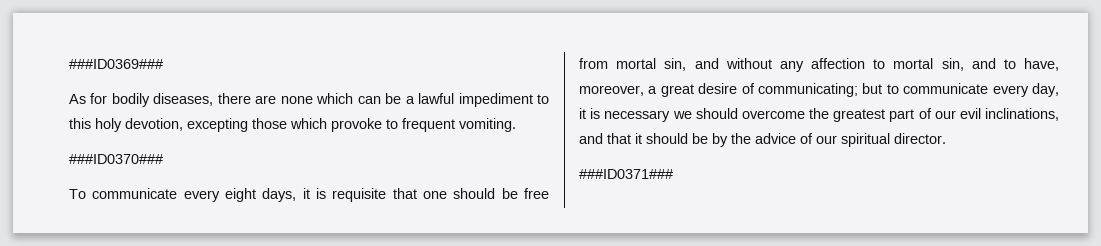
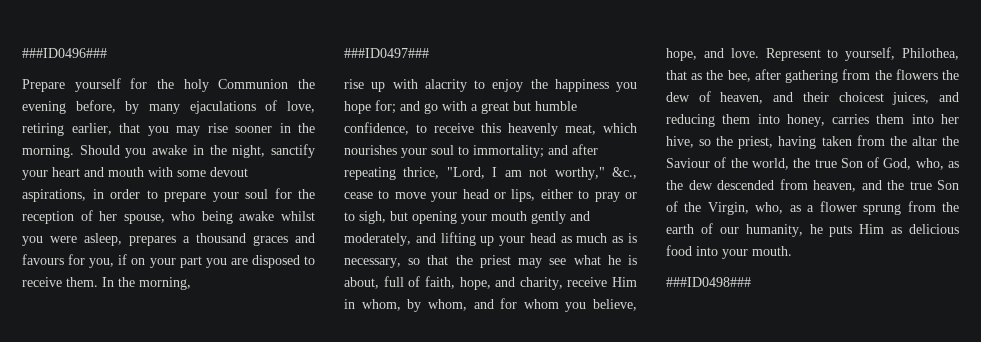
[69,59,163,69] [69,93,549,107] [69,118,516,132] [69,154,163,164] [69,188,549,202] [579,58,1059,72] [579,83,1059,97] [579,108,1059,122] [579,133,946,147] [579,169,673,179] ###ID0369### // As for bodily diseases, there are none which can be a lawful impediment to this holy devotion, excepting those which provoke to frequent vomiting. // ###ID0370### // To communicate every eight days, it is requisite that one should be free from mortal sin, and without any affection to mortal sin, and to have, moreover, a great desire of communicating; but to communicate every day, it is necessary we should overcome the greatest part of our evil inclinations, and that it should be by the advice of our spiritual director. // ###ID0371### -> [22,48,107,58] [22,78,315,92] [22,100,315,114] [22,123,315,136] [22,144,315,158] [22,167,248,180] [22,188,315,202] [22,210,316,224] [22,233,315,246] [22,254,315,268] [22,277,191,290] [344,48,429,58] [344,79,637,92] [344,100,577,114] [344,122,637,136] [344,144,598,158] [344,167,637,180] [344,189,637,202] [344,211,590,224] [344,232,637,246] [344,255,637,268] [344,276,637,290] [344,298,637,312] [666,47,959,61] [666,69,959,83] [666,91,959,105] [666,114,959,127] [666,135,959,149] [666,157,959,170] [666,179,959,192] [666,201,959,215] [666,223,959,237] [666,245,792,259] [666,277,751,287] ###ID0496### // Prepare yourself for the holy Communion the evening before, by many ejaculations of love, retiring earlier, that you may rise sooner in the morning. Should you awake in the night, sanctify your heart and mouth with some devout aspirations, in order to prepare your soul for the reception of her spouse, who being awake whilst you were asleep, prepares a thousand graces and favours for you, if on your part you are disposed to receive them. In the morning, // ###ID0497### // rise up with alacrity to enjoy the happiness you hope for; and go with a great but humble confidence, to receive this heavenly meat, which nourishes your soul to immortality; and after repeating thrice, "Lord, I am not worthy," &c., cease to move your head or lips, either to pray or to sigh, but opening your mouth gently and moderately, and lifting up your head as much as is necessary, so that the priest may see what he is about, full of faith, hope, and charity, receive Him in whom, by whom, and for whom you believe, hope, and love. Represent to yourself, Philothea, that as the bee, after gathering from the flowers the dew of heaven, and their choicest juices, and reducing them into honey, carries them into her hive, so the priest, having taken from the altar the Saviour of the world, the true Son of God, who, as the dew descended from heaven, and the true Son of the Virgin, who, as a flower sprung from the earth of our humanity, he puts Him as delicious food into your mouth. // ###ID0498###

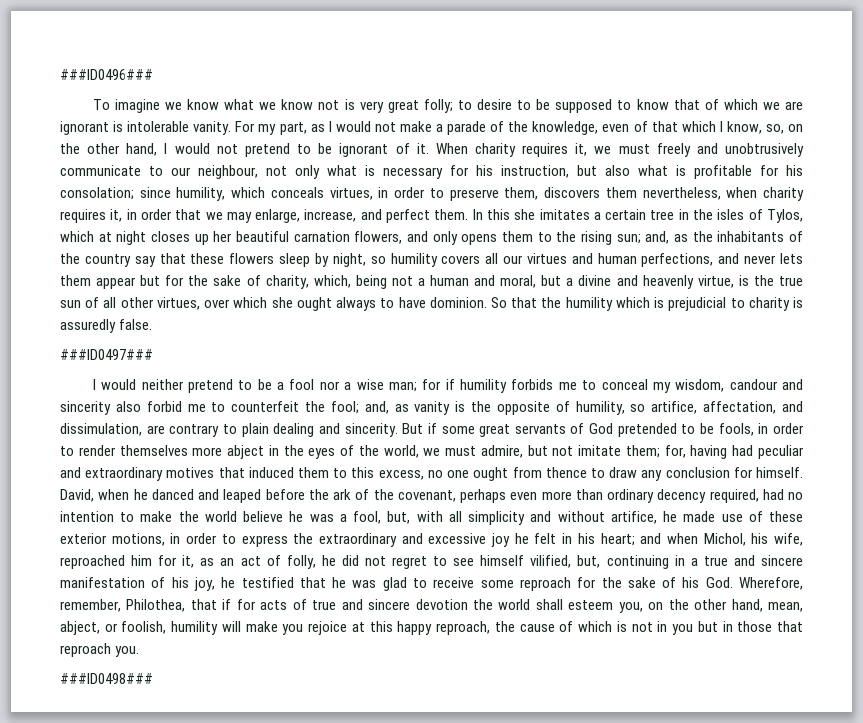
[22,78,315,92] [22,100,315,114] [22,123,315,136] [22,144,315,158] [22,167,248,180] [22,188,315,202] [22,210,316,224] [22,233,315,246] [22,254,315,268] [22,277,191,290] [344,48,429,58] [344,79,637,92] [344,100,577,114] [344,122,637,136] [344,144,598,158] [344,167,637,180] [344,189,637,202] [344,211,590,224] [344,232,637,246] [344,255,637,268] [344,276,637,290] [344,298,637,312] [666,47,959,61] [666,69,959,83] [666,91,959,105] [666,114,959,127] [666,135,959,149] [666,157,959,170] [666,179,959,192] [666,201,959,215] [666,223,959,237] [666,245,792,259] Prepare yourself for the holy Communion the evening before, by many ejaculations of love, retiring earlier, that you may rise sooner in the morning. Should you awake in the night, sanctify your heart and mouth with some devout aspirations, in order to prepare your soul for the reception of her spouse, who being awake whilst you were asleep, prepares a thousand graces and favours for you, if on your part you are disposed to receive them. In the morning, // ###ID0497### // rise up with alacrity to enjoy the happiness you hope for; and go with a great but humble confidence, to receive this heavenly meat, which nourishes your soul to immortality; and after repeating thrice, "Lord, I am not worthy," &c., cease to move your head or lips, either to pray or to sigh, but opening your mouth gently and moderately, and lifting up your head as much as is necessary, so that the priest may see what he is about, full of faith, hope, and charity, receive Him in whom, by whom, and for whom you believe, hope, and love. Represent to yourself, Philothea, that as the bee, after gathering from the flowers the dew of heaven, and their choicest juices, and reducing them into honey, carries them into her hive, so the priest, having taken from the altar the Saviour of the world, the true Son of God, who, as the dew descended from heaven, and the true Son of the Virgin, who, as a flower sprung from the earth of our humanity, he puts Him as delicious food into your mouth. -> [92,99,803,113] [60,121,804,135] [60,143,804,157] [60,165,803,179] [60,187,805,201] [60,209,804,223] [60,231,803,245] [60,253,804,267] [60,275,803,289] [60,297,804,311] [60,319,153,333] [60,349,153,360] [92,379,804,393] [60,401,804,415] [60,423,804,437] [60,445,805,459] [60,467,804,481] [60,489,803,503] [60,511,803,525] [60,533,804,547] [60,555,803,569] [60,577,803,591] [60,599,804,613] [60,621,804,635] [60,643,140,657] To imagine we know what we know not is very great folly; to desire to be supposed to know that of which we are ignorant is intolerable vanity. For my part, as I would not make a parade of the knowledge, even of that which I know, so, on the other hand, I would not pretend to be ignorant of it. When charity requires it, we must freely and unobtrusively communicate to our neighbour, not only what is necessary for his instruction, but also what is profitable for his consolation; since humility, which conceals virtues, in order to preserve them, discovers them nevertheless, when charity requires it, in order that we may enlarge, increase, and perfect them. In this she imitates a certain tree in the isles of Tylos, which at night closes up her beautiful carnation flowers, and only opens them to the rising sun; and, as the inhabitants of the country say that these flowers sleep by night, so humility covers all our virtues and human perfections, and never lets them appear but for the sake of charity, which, being not a human and moral, but a divine and heavenly virtue, is the true sun of all other virtues, over which she ought always to have dominion. So that the humility which is prejudicial to charity is assuredly false. // ###ID0497### // I would neither pretend to be a fool nor a wise man; for if humility forbids me to conceal my wisdom, candour and sincerity also forbid me to counterfeit the fool; and, as vanity is the opposite of humility, so artifice, affectation, and dissimulation, are contrary to plain dealing and sincerity. But if some great servants of God pretended to be fools, in order to render themselves more abject in the eyes of the world, we must admire, but not imitate them; for, having had peculiar and extraordinary motives that induced them to this excess, no one ought from thence to draw any conclusion for himself. David, when he danced and leaped before the ark of the covenant, perhaps even more than ordinary decency required, had no intention to make the world believe he was a fool, but, with all simplicity and without artifice, he made use of these exterior motions, in order to express the extraordinary and excessive joy he felt in his heart; and when Michol, his wife, reproached him for it, as an act of folly, he did not regret to see himself vilified, but, continuing in a true and sincere manifestation of his joy, he testified that he was glad to receive some reproach for the sake of his God. Wherefore, remember, Philothea, that if for acts of true and sincere devotion the world shall esteem you, on the other hand, mean, abject, or foolish, humility will make you rejoice at this happy reproach, the cause of which is not in you but in those that reproach you.

